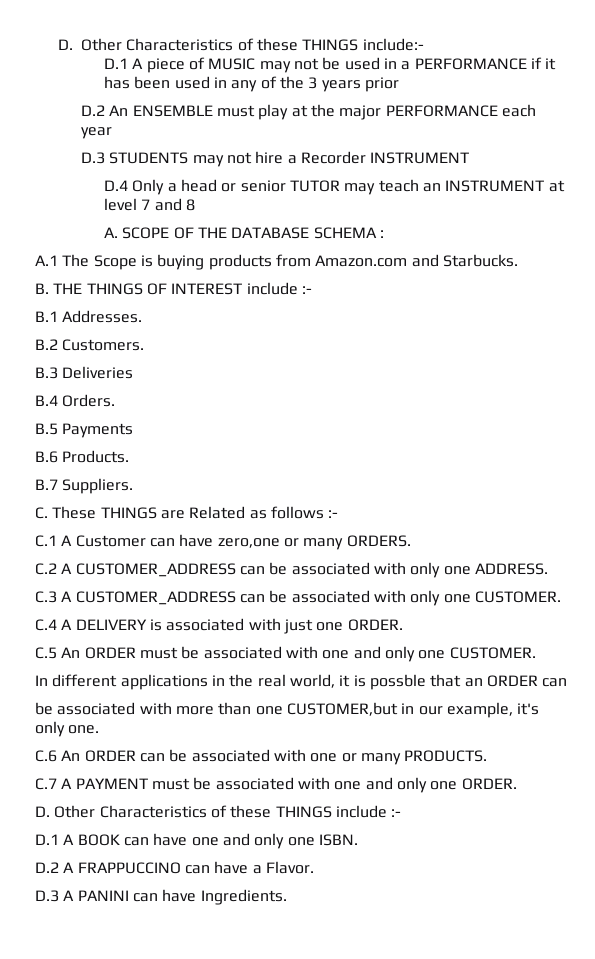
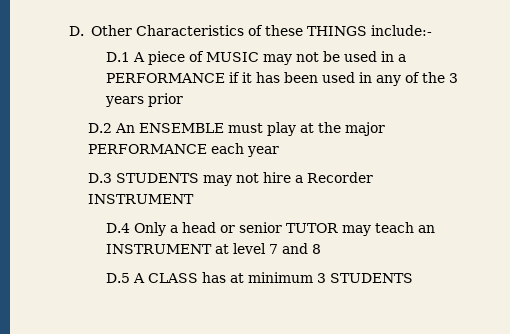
[104,227,384,239] [35,254,518,270] [35,282,312,295] [35,310,143,323] [35,339,145,351] [35,366,134,379] [35,394,116,407] [35,423,134,438] [35,450,130,463] [35,478,134,494] [35,506,339,519] [35,534,411,550] [35,562,548,578] [35,590,561,606] [35,618,403,634] [35,646,536,662] [35,674,568,690] [35,702,540,718] [35,721,100,737] [35,749,488,765] [35,777,517,793] [35,805,402,818] [35,833,358,849] [35,861,314,874] [35,889,287,905] A. SCOPE OF THE DATABASE SCHEMA : // A.1 The Scope is buying products from Amazon.com and Starbucks. // B. THE THINGS OF INTEREST include :- // B.1 Addresses. // B.2 Customers. // B.3 Deliveries // B.4 Orders. // B.5 Payments // B.6 Products. // B.7 Suppliers. // C. These THINGS are Related as follows :- // C.1 A Customer can have zero,one or many ORDERS. // C.2 A CUSTOMER_ADDRESS can be associated with only one ADDRESS. // C.3 A CUSTOMER_ADDRESS can be associated with only one CUSTOMER. // C.4 A DELIVERY is associated with just one ORDER. // C.5 An ORDER must be associated with one and only one CUSTOMER. // In different applications in the real world, it is possble that an ORDER can // be associated with more than one CUSTOMER,but in our example, it's only one. // C.6 An ORDER can be associated with one or many PRODUCTS. // C.7 A PAYMENT must be associated with one and only one ORDER. // D. Other Characteristics of these THINGS include :- // D.1 A BOOK can have one and only one ISBN. // D.2 A FRAPPUCCINO can have a Flavor. // D.3 A PANINI can have Ingredients. -> [105,272,413,283] D.5 A CLASS has at minimum 3 STUDENTS

